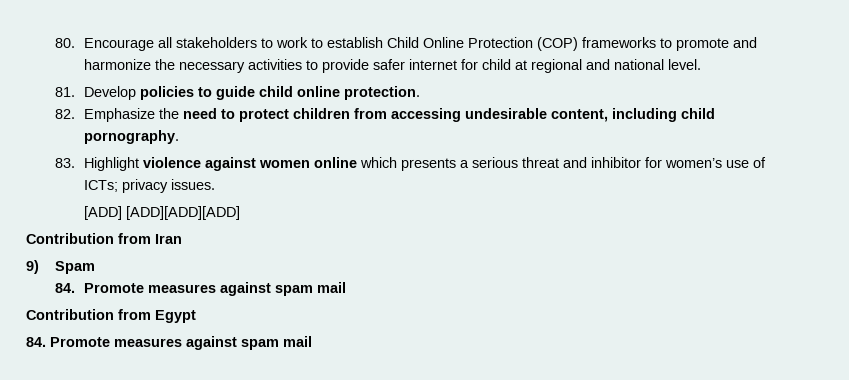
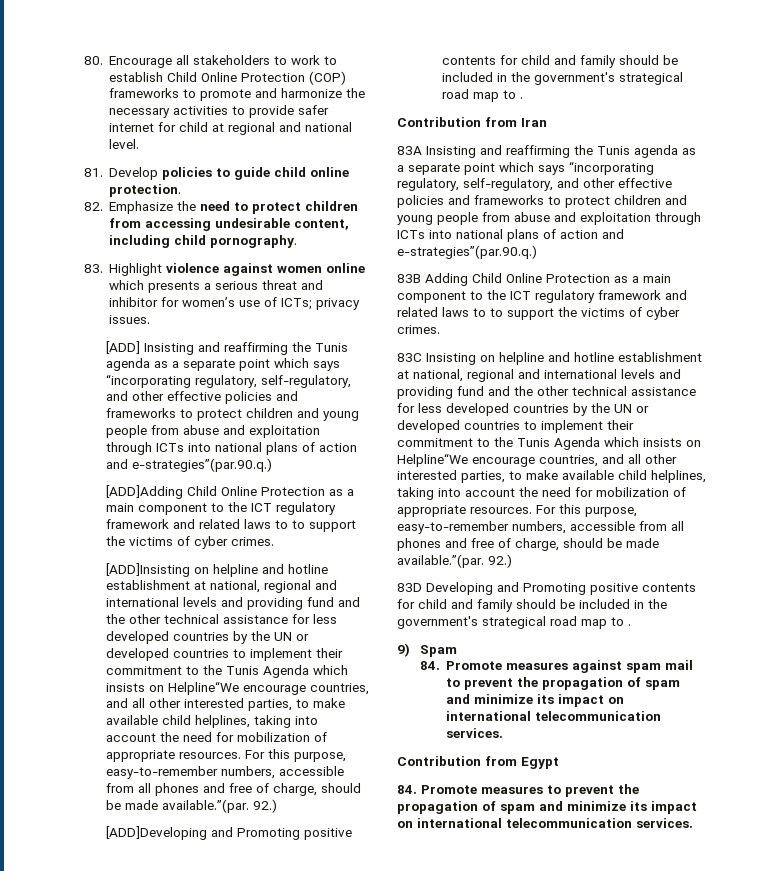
[125,206,240,220] [26,233,182,244] [ADD][ADD][ADD] // Contribution from Iran -> [144,342,349,355] [106,358,341,371] [106,374,352,388] [106,391,299,404] [106,408,360,421] [106,425,321,438] [106,442,358,455] [106,458,273,472] [106,485,355,499] [106,502,337,515] [106,519,357,532] [106,536,275,549] [106,563,329,577] [106,580,338,593] [106,597,361,610] [106,614,338,624] [106,631,310,644] [106,648,344,661] [106,665,349,678] [106,681,370,695] [106,698,346,711] [106,715,319,728] [106,732,328,742] [106,749,347,762] [106,766,345,779] [106,783,362,796] [106,799,278,813] [106,826,353,840] [442,55,679,68] [442,72,684,85] [442,89,524,102] [397,117,547,127] [397,145,696,158] [397,161,654,175] [397,178,672,191] [397,195,687,208] [397,212,701,225] [397,229,624,242] [397,245,537,259] [397,273,671,286] [397,290,687,303] [397,307,680,320] [397,325,440,334] [397,352,702,365] [397,369,681,382] [397,386,696,399] [397,403,649,416] [397,420,634,433] [397,437,701,450] [397,453,677,467] [397,470,706,483] [397,487,686,500] [397,504,637,517] [397,521,684,534] [397,538,659,551] [397,554,512,568] [397,582,696,595] [397,599,667,612] [397,616,631,629] Insisting and reaffirming the Tunis agenda as a separate point which says “incorporating regulatory, self-regulatory, and other effective policies and frameworks to protect children and young people from abuse and exploitation through ICTs into national plans of action and e-strategies”(par.90.q.) // [ADD]Adding Child Online Protection as a main component to the ICT regulatory framework and related laws to to support the victims of cyber crimes. // [ADD]Insisting on helpline and hotline establishment at national, regional and international levels and providing fund and the other technical assistance for less developed countries by the UN or developed countries to implement their commitment to the Tunis Agenda which insists on Helpline“We encourage countries, and all other interested parties, to make available child helplines, taking into account the need for mobilization of appropriate resources. For this purpose, easy-to-remember numbers, accessible from all phones and free of charge, should be made available.”(par. 92.) // [ADD]Developing and Promoting positive contents for child and family should be included in the government's strategical road map to . // Contribution from Iran // 83A Insisting and reaffirming the Tunis agenda as a separate point which says “incorporating regulatory, self-regulatory, and other effective policies and frameworks to protect children and young people from abuse and exploitation through ICTs into national plans of action and e-strategies”(par.90.q.) // 83B Adding Child Online Protection as a main component to the ICT regulatory framework and related laws to to support the victims of cyber crimes. // 83C Insisting on helpline and hotline establishment at national, regional and international levels and providing fund and the other technical assistance for less developed countries by the UN or developed countries to implement their commitment to the Tunis Agenda which insists on Helpline“We encourage countries, and all other interested parties, to make available child helplines, taking into account the need for mobilization of appropriate resources. For this purpose, easy-to-remember numbers, accessible from all phones and free of charge, should be made available.”(par. 92.) // 83D Developing and Promoting positive contents for child and family should be included in the government's strategical road map to .
(346, 287) none -> [446,677,681,690] [446,694,625,707] [446,711,662,721] [446,728,504,738] to prevent the propagation of spam and minimize its impact on international telecommunication services.
[186,336,312,350] against spam mail -> [547,784,639,797] [397,801,697,814] [397,818,693,828] to prevent the propagation of spam and minimize its impact on international telecommunication services.

